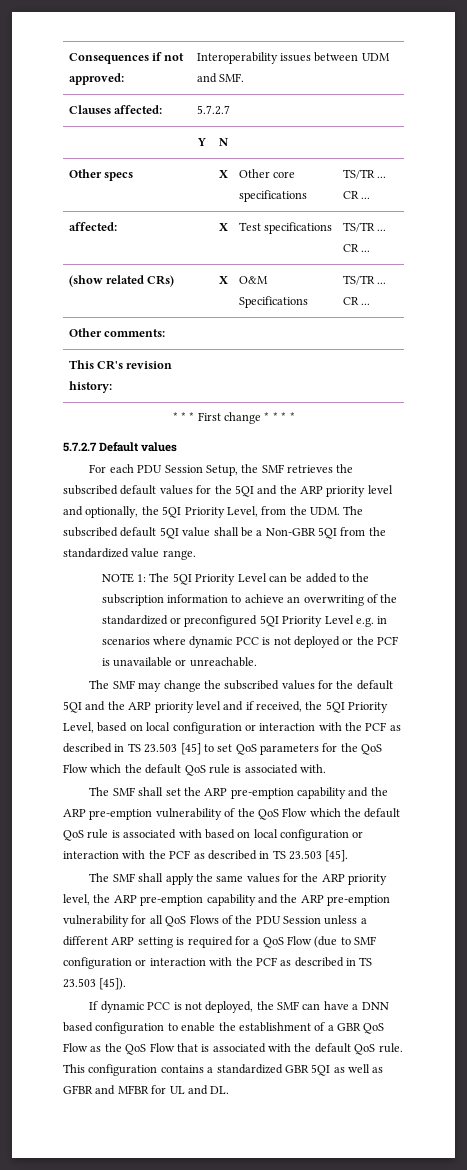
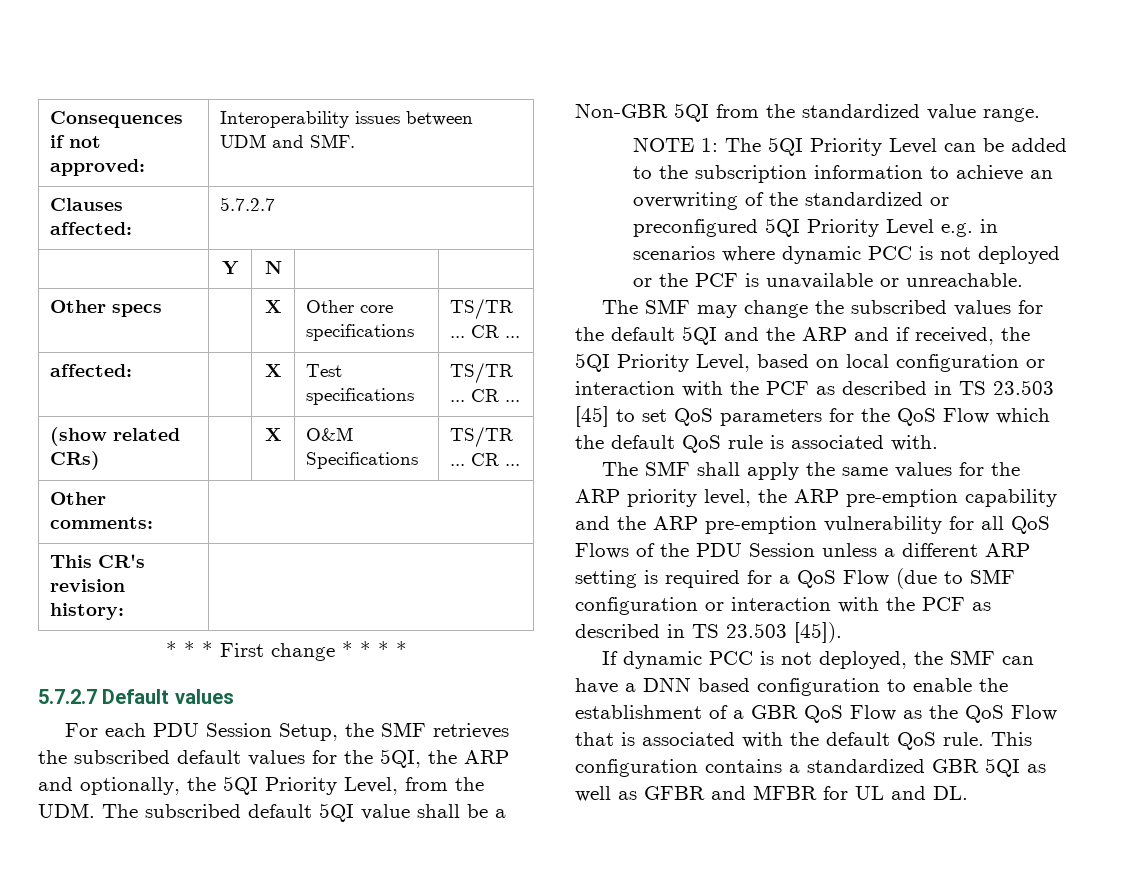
[234,485,393,497] 5QI and the ARP priority level -> [380,749,509,768] 5QI, the ARP
[154,701,221,713] priority level -> (847, 334) none
[89,787,388,799] [63,808,401,820] [63,829,364,841] [63,850,349,862] // The SMF shall set the ARP pre-emption capability and the ARP pre-emption vulnerability of the QoS Flow which the default QoS rule is associated with based on local configuration or interaction with the PCF as described in TS 23.503 [45]. -> (938, 443) none

